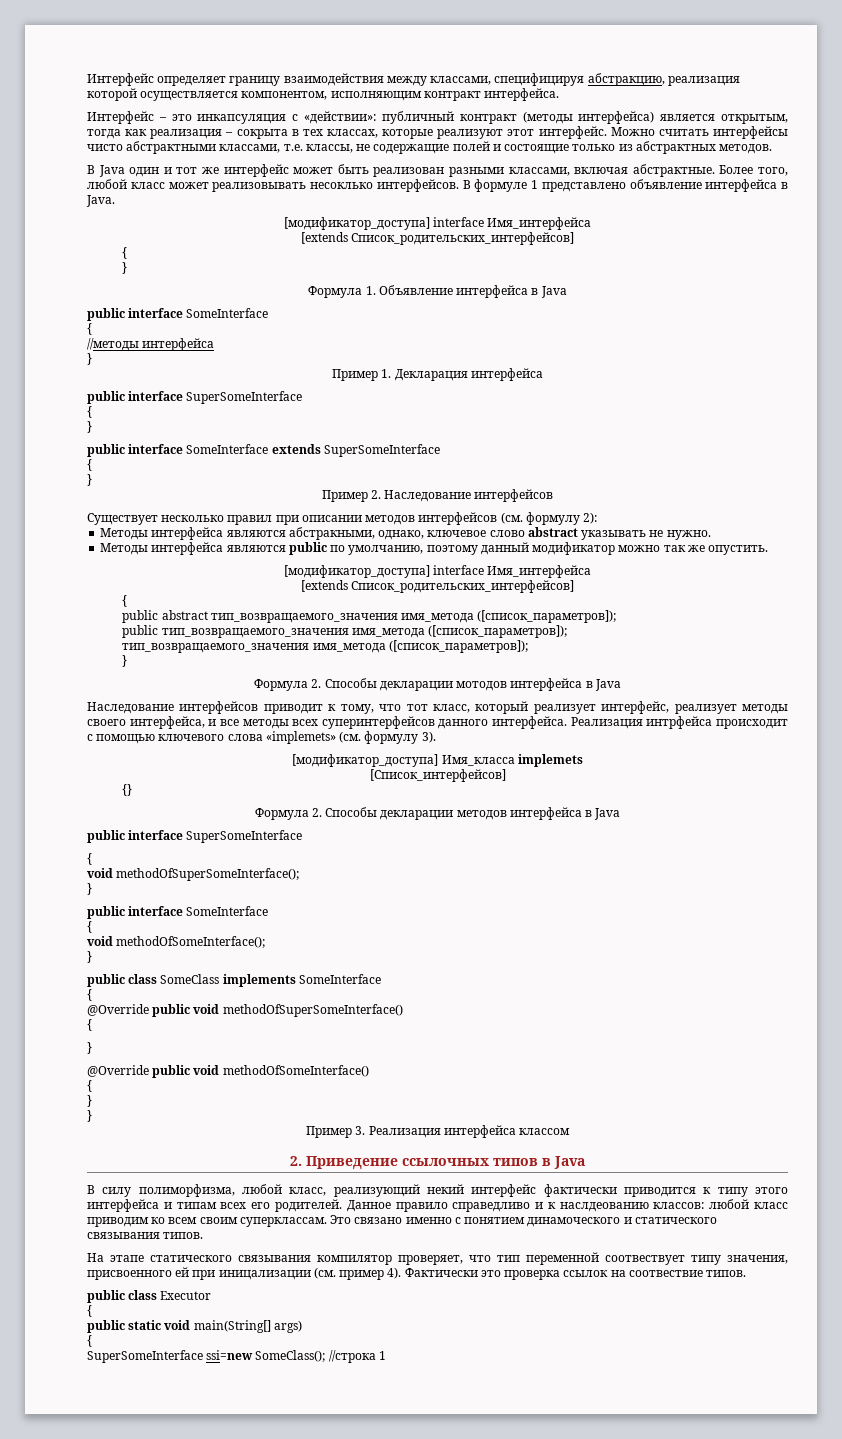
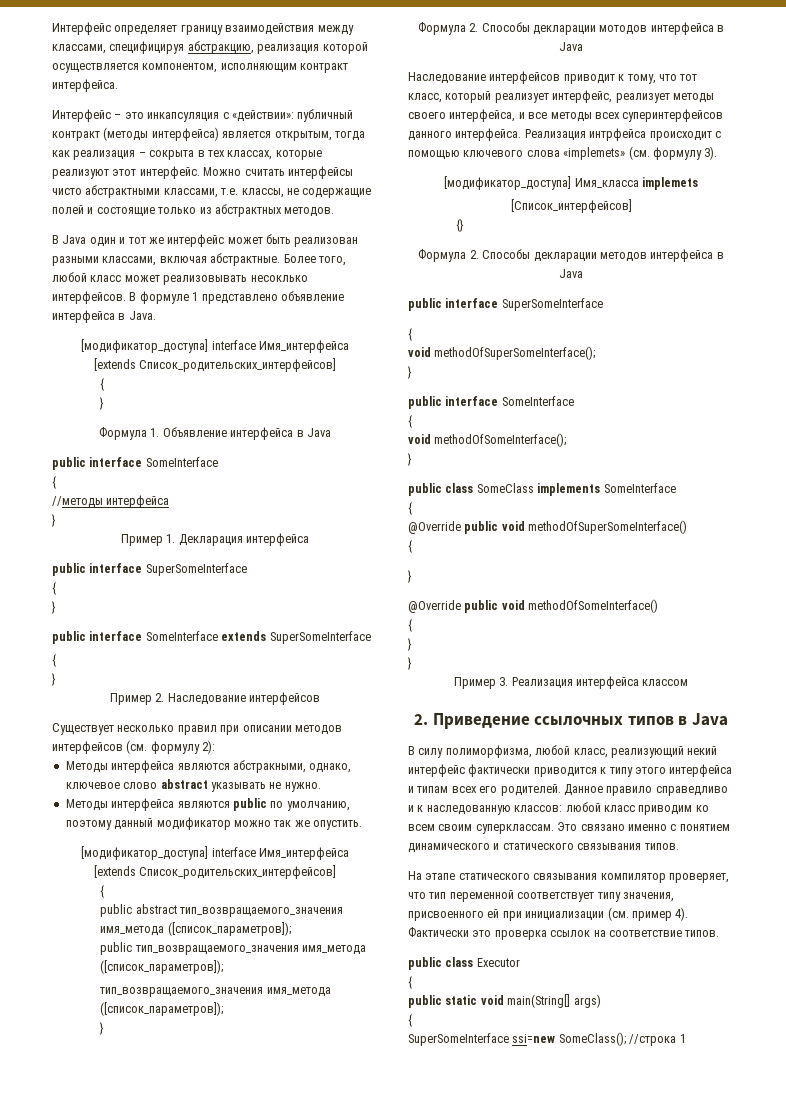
[559,1202,649,1212] наслдеованию -> [426,805,511,815] наследованную
[527,1217,621,1227] динамоческого -> [408,843,490,853] динамического
[605,1255,685,1265] соотвествует -> [517,892,595,902] соответствует
[218,1270,311,1280] иницализации -> [525,911,605,921] инициализации
[628,1270,703,1277] соотвествие -> [608,930,682,937] соответствие

